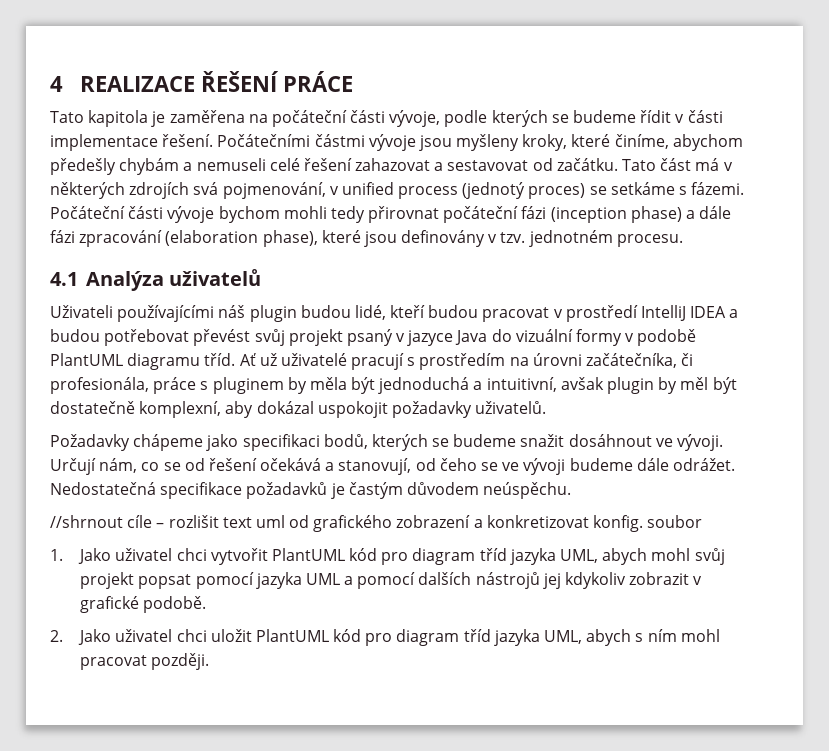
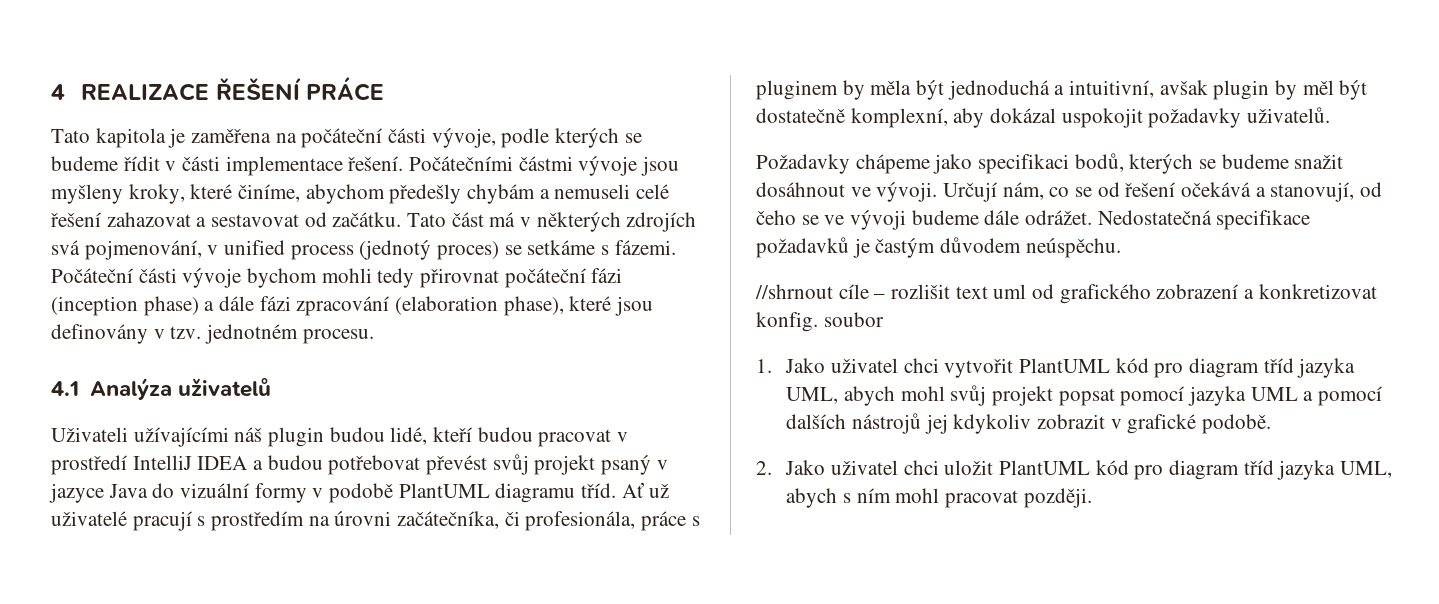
[117,305,215,322] používajícími -> [133,427,229,447] užívajícími

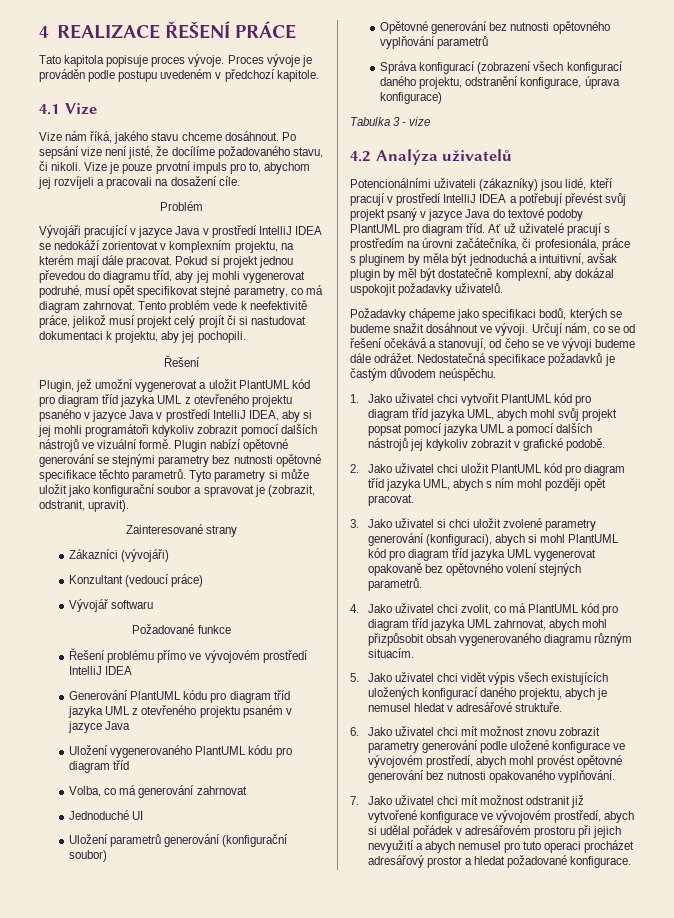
[168,128,642,148] [51,156,680,176] [51,184,670,204] [51,212,697,232] [51,240,676,260] [51,268,623,288] [51,296,654,316] [51,324,374,344] [51,377,271,400] [51,427,612,447] je zaměřena na počáteční části vývoje, podle kterých se budeme řídit v části implementace řešení. Počátečními částmi vývoje jsou myšleny kroky, které činíme, abychom předešly chybám a nemuseli celé řešení zahazovat a sestavovat od začátku. Tato část má v některých zdrojích svá pojmenování, v unified process (jednotý proces) se setkáme s fázemi. Počáteční části vývoje bychom mohli tedy přirovnat počáteční fázi (inception phase) a dále fázi zpracování (elaboration phase), které jsou definovány v tzv. jednotném procesu. // 4.1 Analýza uživatelů // Uživateli užívajícími náš plugin budou lidé, kteří budou pracovat -> [106,54,312,67] [39,69,319,82] [39,103,97,115] [39,131,296,144] [39,146,323,159] [39,161,310,174] [38,176,240,189] [160,201,203,211] [39,225,322,238] [39,240,294,253] [39,255,293,268] [39,270,305,283] [39,285,323,298] [39,300,307,313] [39,315,306,328] [39,331,246,343] [164,355,200,367] [39,379,310,392] [39,394,292,407] [39,409,312,422] [38,424,317,437] [39,439,288,452] [39,454,321,467] [39,469,309,482] [39,484,315,497] [39,500,130,512] [125,524,238,537] [69,549,170,562] [69,574,204,587] [69,599,154,612] [132,624,231,634] [69,648,308,663] [69,666,133,675] [69,690,290,703] [68,705,292,718] [68,721,131,733] [69,745,292,758] [69,760,130,773] [69,785,247,798] [69,810,144,820] [69,834,289,847] [69,850,108,862] [380,21,610,34] [380,36,489,49] [380,61,623,74] [380,76,620,89] [380,92,443,104] [350,117,431,126] [350,149,513,165] [350,178,613,191] [350,193,385,206] popisuje proces vývoje. Proces vývoje je prováděn podle postupu uvedeném v předchozí kapitole. // 4.1 Vize // Vize nám říká, jakého stavu chceme dosáhnout. Po sepsání vize není jisté, že docílíme požadovaného stavu, či nikoli. Vize je pouze prvotní impuls pro to, abychom jej rozvíjeli a pracovali na dosažení cíle. // Problém // Vývojáři pracující v jazyce Java v prostředí IntelliJ IDEA se nedokáží zorientovat v komplexním projektu, na kterém mají dále pracovat. Pokud si projekt jednou převedou do diagramu tříd, aby jej mohli vygenerovat podruhé, musí opět specifikovat stejné parametry, co má diagram zahrnovat. Tento problém vede k neefektivitě práce, jelikož musí projekt celý projít či si nastudovat dokumentaci k projektu, aby jej pochopili. // Řešení // Plugin, jež umožní vygenerovat a uložit PlantUML kód pro diagram tříd jazyka UML z otevřeného projektu psaného v jazyce Java v prostředí IntelliJ IDEA, aby si jej mohli programátoři kdykoliv zobrazit pomocí dalších nástrojů ve vizuální formě. Plugin nabízí opětovné generování se stejnými parametry bez nutnosti opětovné specifikace těchto parametrů. Tyto parametry si může uložit jako konfigurační soubor a spravovat je (zobrazit, odstranit, upravit). // Zainteresované strany // Zákazníci (vývojáři) // Konzultant (vedoucí práce) // Vývojář softwaru // Požadované funkce // Řešení problému přímo ve vývojovém prostředí IntelliJ IDEA // Generování PlantUML kódu pro diagram tříd jazyka UML z otevřeného projektu psaném v jazyce Java // Uložení vygenerovaného PlantUML kódu pro diagram tříd // Volba, co má generování zahrnovat // Jednoduché UI // Uložení parametrů generování (konfigurační soubor) // Opětovné generování bez nutnosti opětovného vyplňování parametrů // Správa konfigurací (zobrazení všech konfigurací daného projektu, odstranění konfigurace, úprava konfigurace) // Tabulka 3 - vize // 4.2 Analýza uživatelů // Potencionálními uživateli (zákazníky) jsou lidé, kteří pracují
[267,455,421,475] budou potřebovat -> [518,193,563,206] potřebují
[180,483,576,503] vizuální formy v podobě PlantUML diagramu -> [507,208,583,221] [350,224,464,236] textové podoby PlantUML pro diagram
[755,284,1377,304] [756,312,884,332] // //shrnout cíle – rozlišit text uml od grafického zobrazení a konkretizovat konfig. soubor -> (497, 374) none
[945,488,1092,508] pracovat později. -> [545,478,607,491] [367,494,414,506] [350,518,597,531] [367,533,620,546] [367,548,597,561] [367,563,581,576] [367,578,422,591] [350,603,619,616] [367,618,608,631] [367,633,632,646] [367,648,414,658] [350,672,609,685] [367,687,608,700] [367,702,562,712] [350,726,601,736] [367,740,626,753] [367,755,623,768] [367,770,615,783] [350,795,585,808] [367,810,635,823] [367,825,622,838] [367,840,635,853] [367,855,632,868] později opět pracovat. // 3. Jako uživatel si chci uložit zvolené parametry generování (konfiguraci), abych si mohl PlantUML kód pro diagram tříd jazyka UML vygenerovat opakovaně bez opětovného volení stejných parametrů. // 4. Jako uživatel chci zvolit, co má PlantUML kód pro diagram tříd jazyka UML zahrnovat, abych mohl přizpůsobit obsah vygenerovaného diagramu různým situacím. // 5. Jako uživatel chci vidět výpis všech existujících uložených konfigurací daného projektu, abych je nemusel hledat v adresářové struktuře. // 6. Jako uživatel chci mít možnost znovu zobrazit parametry generování podle uložené konfigurace ve vývojovém prostředí, abych mohl provést opětovné generování bez nutnosti opakovaného vyplňování. // 7. Jako uživatel chci mít možnost odstranit již vytvořené konfigurace ve vývojovém prostředí, abych si udělal pořádek v adresářovém prostoru při jejich nevyužití a abych nemusel pro tuto operaci procházet adresářový prostor a hledat požadované konfigurace.

